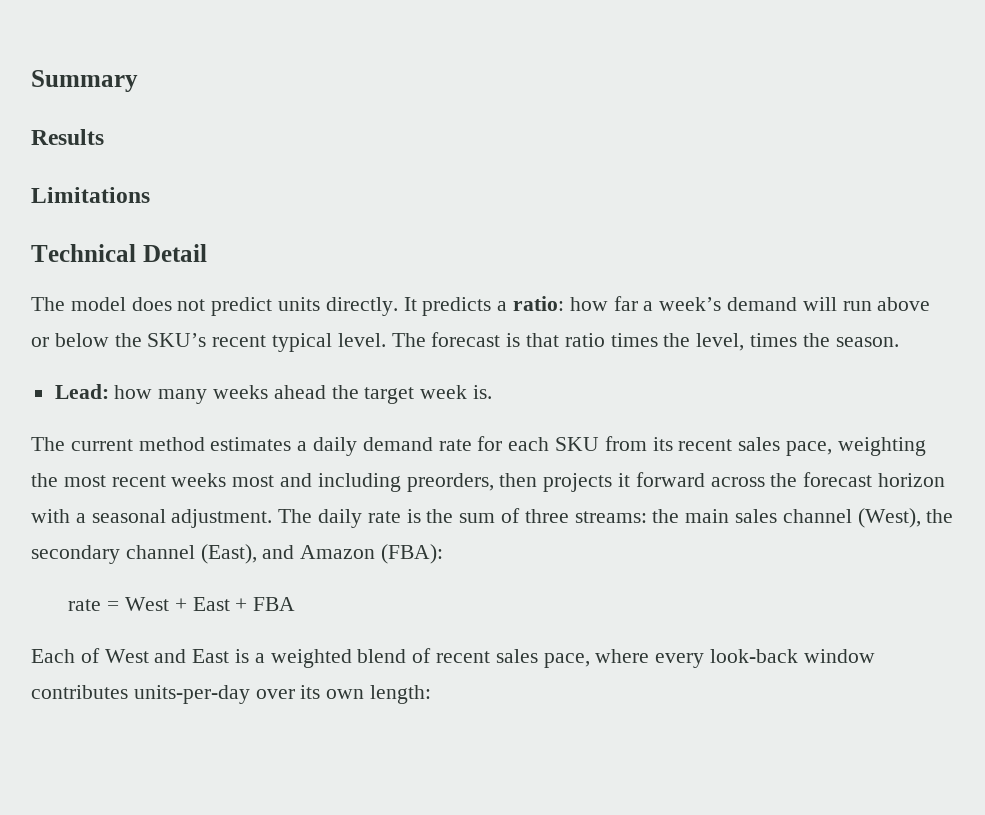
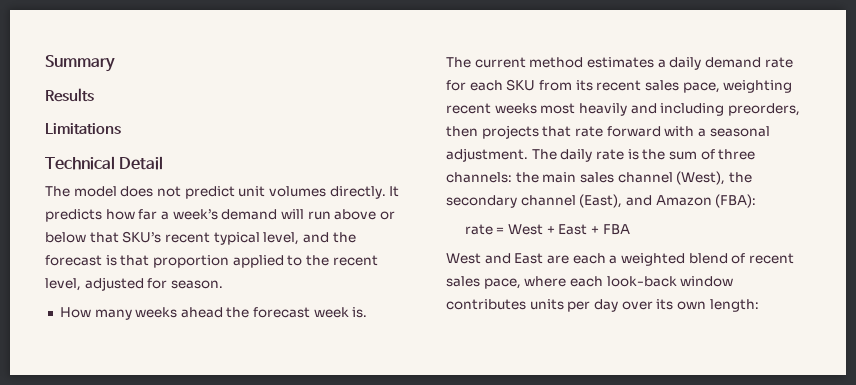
[278,297,321,311] units -> [238,186,326,197] unit volumes
[497,296,565,311] a ratio: -> (102, 215) none
[114,333,142,347] the -> [89,232,119,243] that
[337,332,830,351] level. The forecast is that ratio times the level, times the -> [263,232,356,245] [45,255,378,268] [45,277,168,291] level, and the forecast is that proportion applied to the recent level, adjusted for
[54,384,153,399] Lead: how -> [59,307,91,318] How
[364,387,415,404] target -> [253,307,311,318] forecast
[31,473,106,487] the most -> (793, 86) none
(275, 481) none -> [578,103,627,116] heavily
[618,472,946,487] it forward across the forecast horizon -> [542,126,661,137] that rate forward
[574,511,647,523] streams: -> [446,172,512,183] channels:
[31,648,100,663] Each of -> (630, 229) none
[235,649,250,663] is -> [546,253,606,264] are each
[655,653,705,668] every -> [569,276,603,287] each
[133,685,250,704] units-per-day -> [529,299,618,312] units per day

